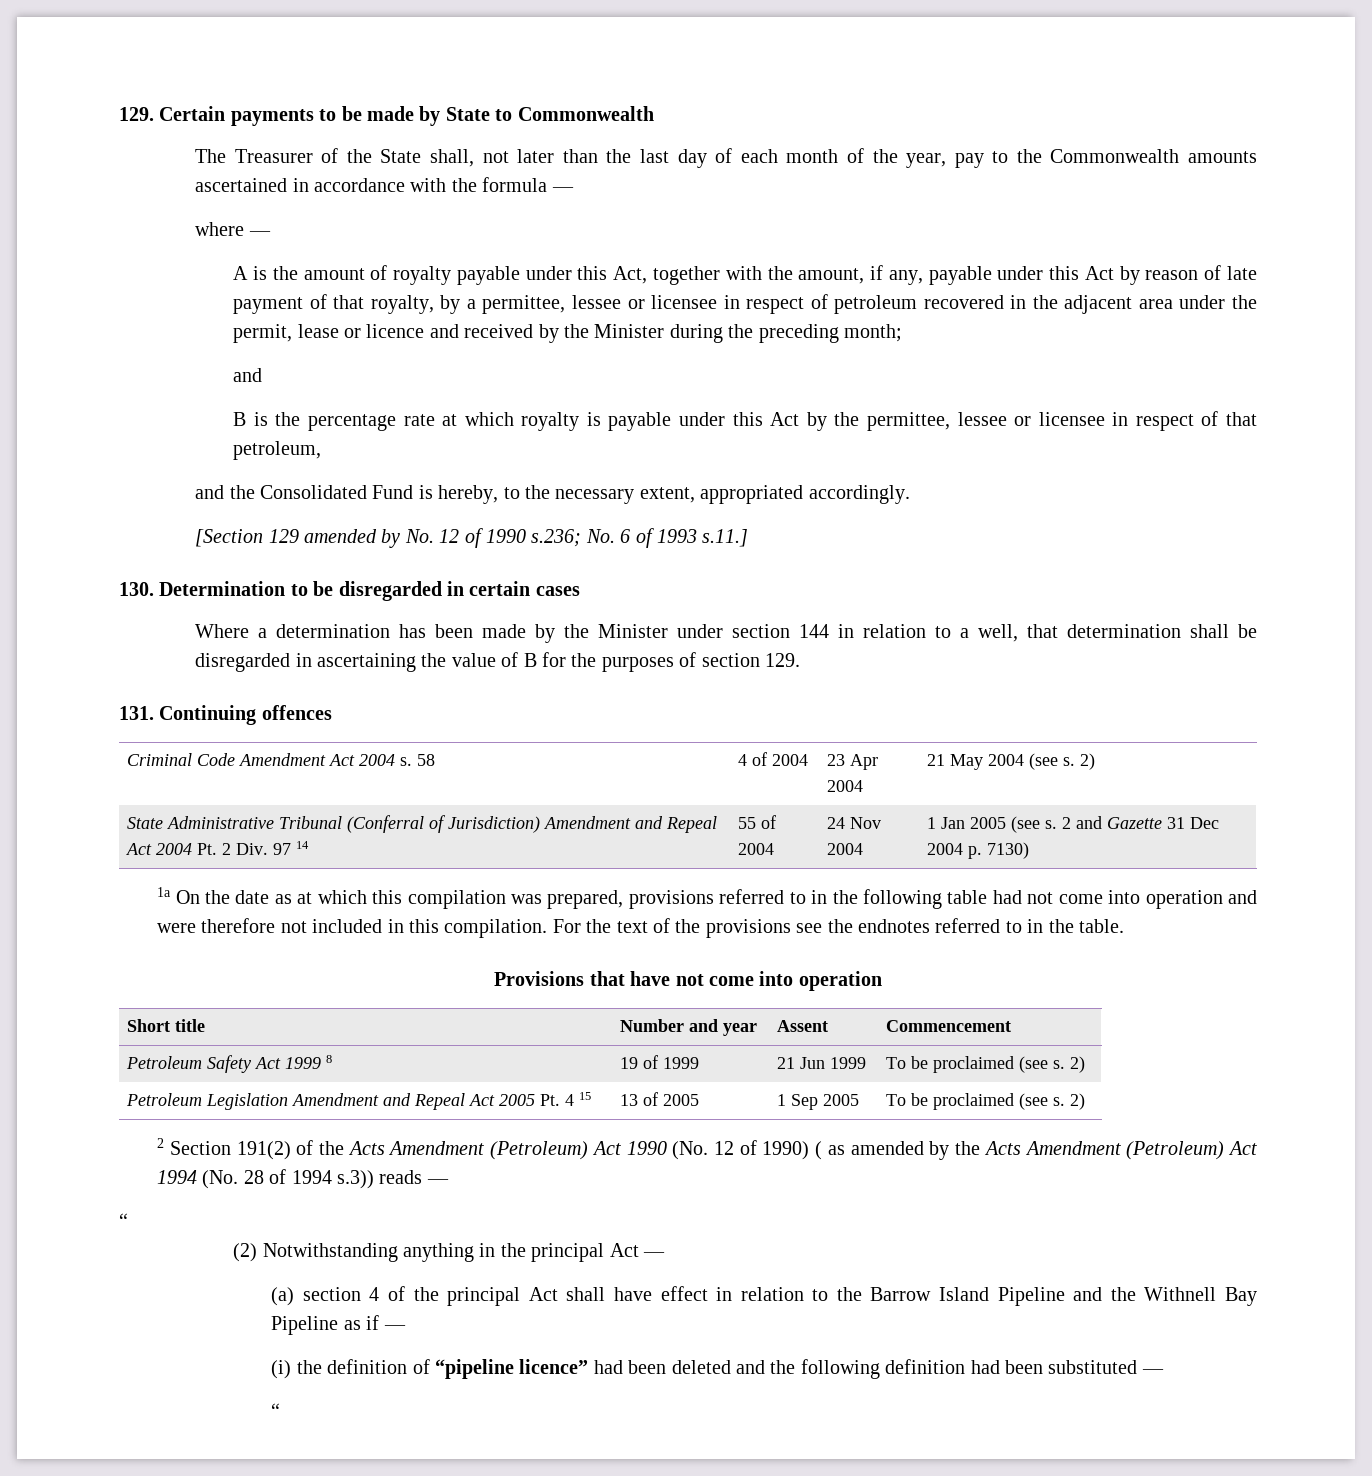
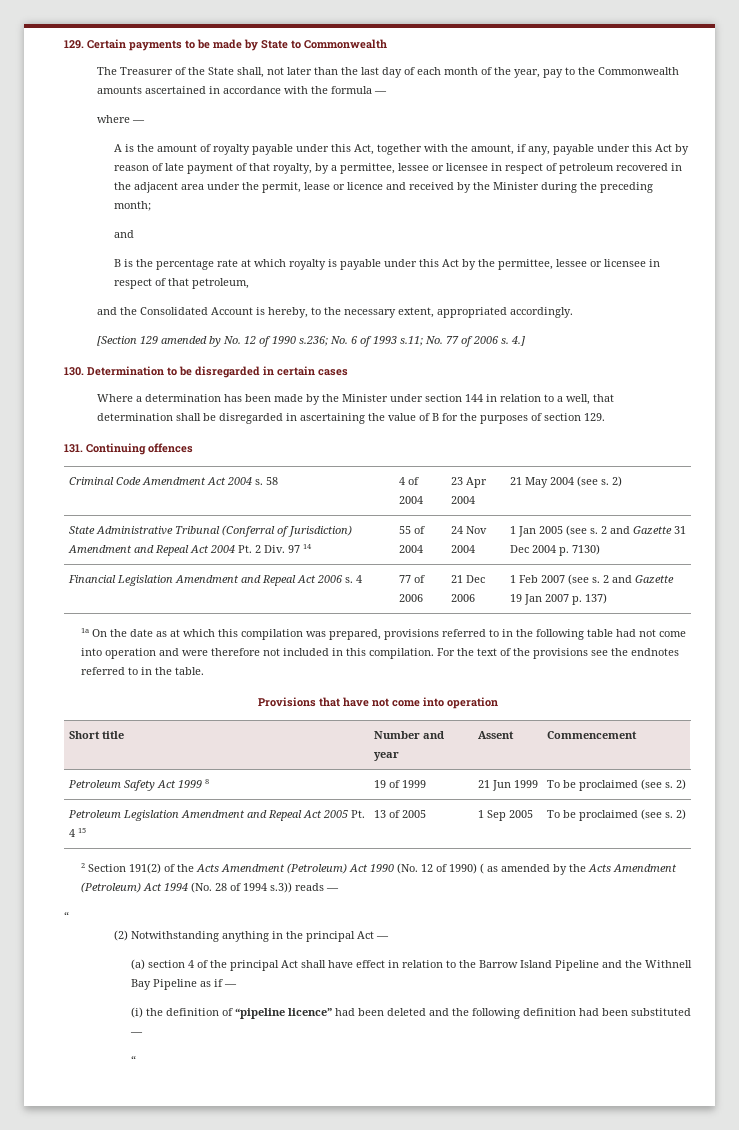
[372,485,414,499] Fund -> [211,307,254,315] Account
[702,529,749,547] s.11.] -> [400,336,526,347] s.11; No. 77 of 2006 s. 4.]
(1030, 850) none -> [67,575,362,586] [398,575,425,583] [398,594,423,602] [450,575,485,583] [450,594,475,602] [509,574,674,585] [509,593,607,605] // Financial Legislation Amendment and Repeal Act 2006 s. 4 | 77 of 2006 | 21 Dec 2006 | 1 Feb 2007 (see s. 2 and Gazette 19 Jan 2007 p. 137)

